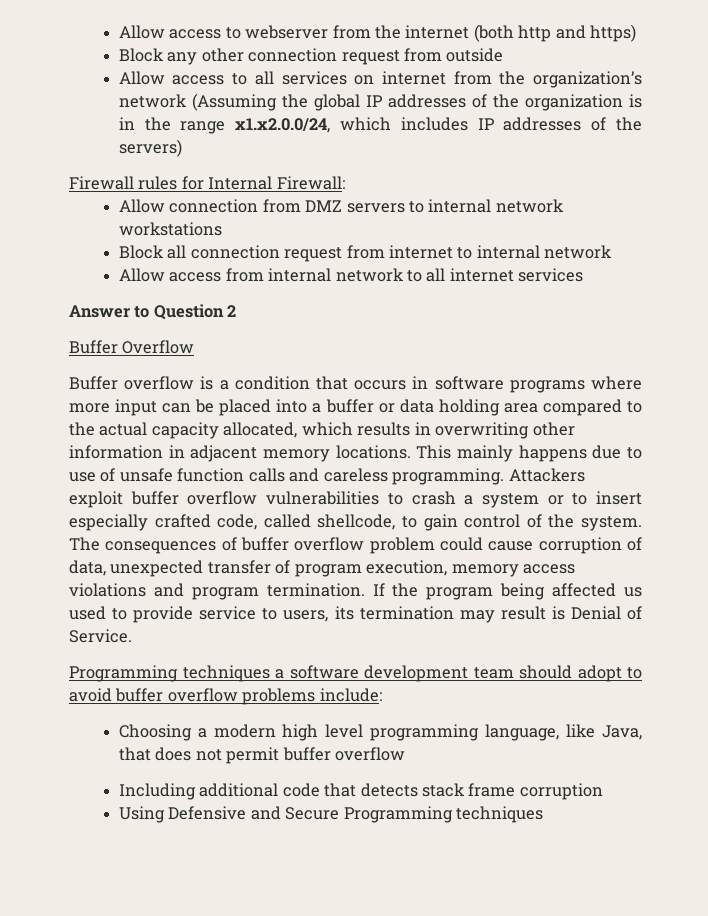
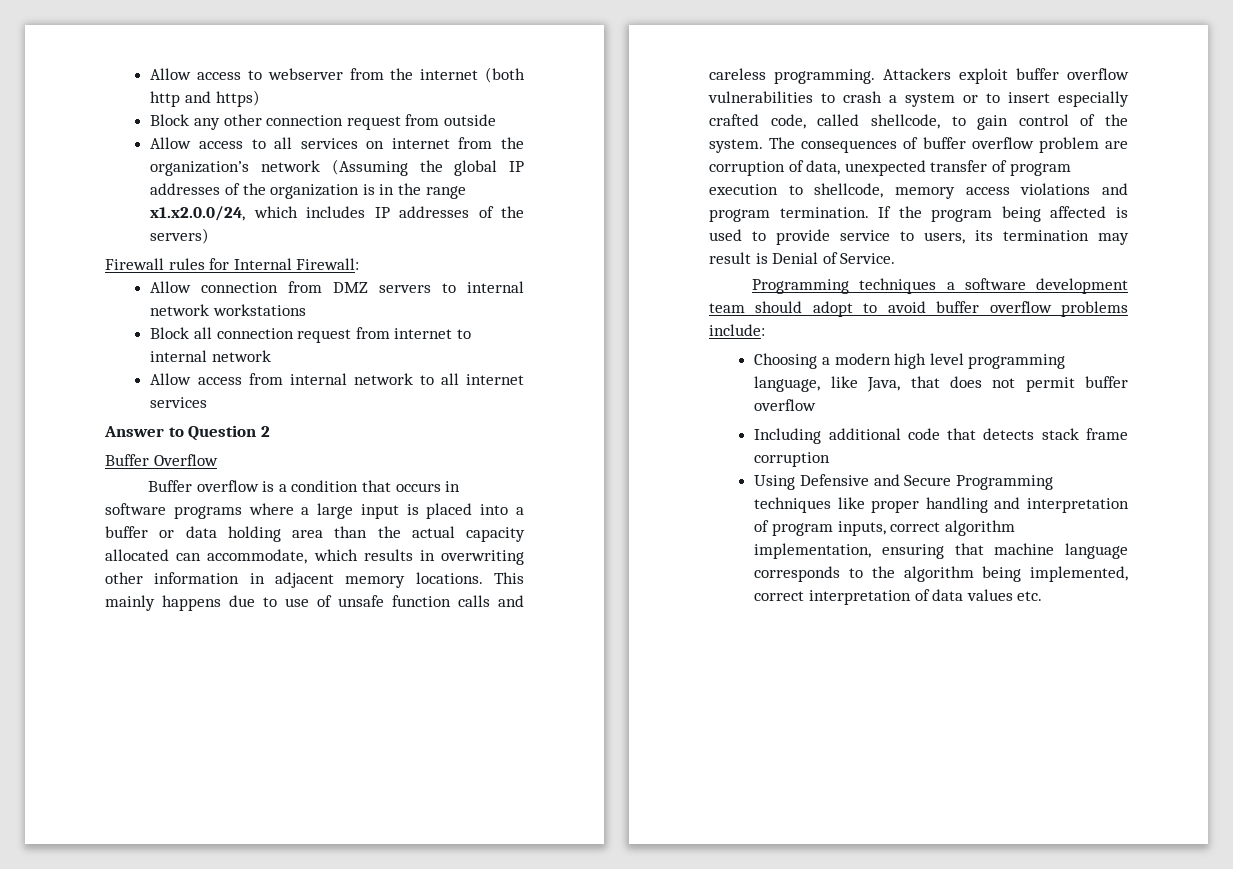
[69,399,215,416] more input can be -> [301,503,419,519] a large input is
[542,399,643,416] compared to -> [334,526,368,538] than
[223,422,298,438] allocated, -> [105,549,308,564] allocated can accommodate,
[440,537,534,551] could cause -> [1105,141,1128,149] are
[366,560,448,576] execution, -> [709,183,884,198] execution to shellcode,
[624,587,643,597] us -> [1116,207,1128,218] is
(544, 814) none -> [837,497,1129,513] [754,520,1015,536] [754,543,1128,559] [754,566,1128,582] [754,589,1043,605] like proper handling and interpretation of program inputs, correct algorithm implementation, ensuring that machine language corresponds to the algorithm being implemented, correct interpretation of data values etc.

